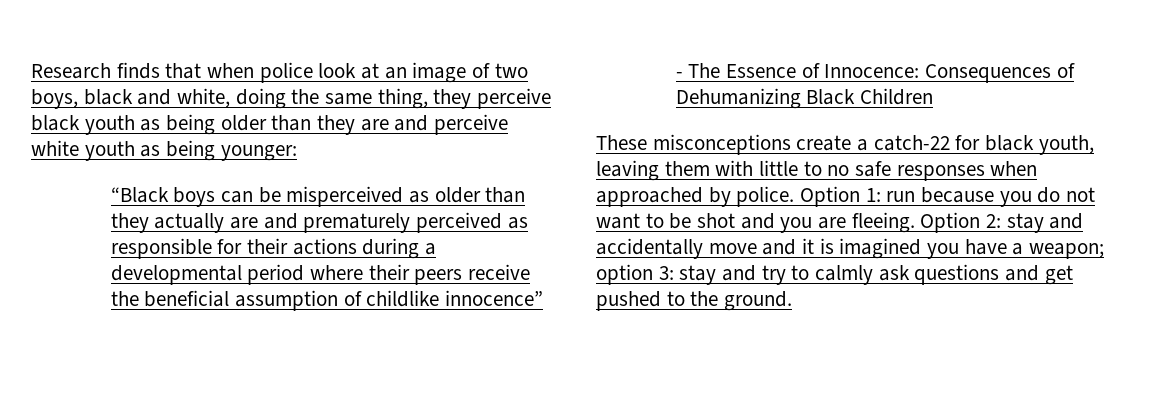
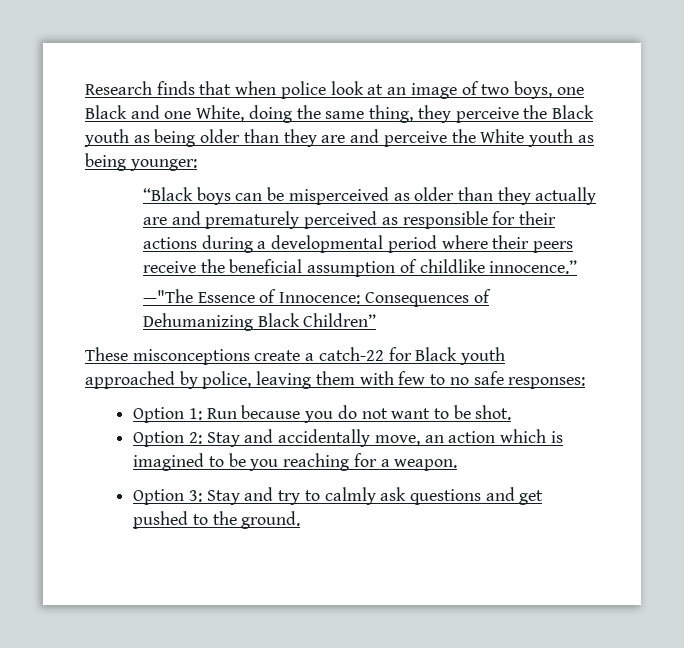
[83,88,231,108] black and white, -> [556,87,584,95] [85,105,245,122] one Black and one White,
[31,115,80,131] black -> [523,105,594,119] the Black
[31,140,79,156] white -> [451,129,525,143] the White
[445,290,544,306] [675,63,721,78] innocence” - The -> [489,260,578,274] [142,289,193,303] innocence.” // —"The
[860,88,934,105] Children -> [303,313,377,327] Children”
[985,135,1094,155] black youth, -> [415,347,506,365] [85,371,252,389] Black youth approached by police,
[759,160,799,176] little -> [398,371,426,385] few
[896,161,1038,181] [596,186,795,207] responses when approached by police. -> [508,377,586,389] responses: //
[886,191,916,202] run -> [206,408,237,419] Run
[697,212,915,233] shot and you are fleeing. -> [475,405,512,420] shot. //
[1006,213,1044,233] stay -> [206,432,240,447] Stay
[708,238,1105,259] [596,264,717,285] move and it is imagined you have a weapon; option 3: stay -> [374,429,563,446] [133,453,458,471] [133,489,240,505] move, an action which is imagined to be you reaching for a weapon. // Option 3: Stay

